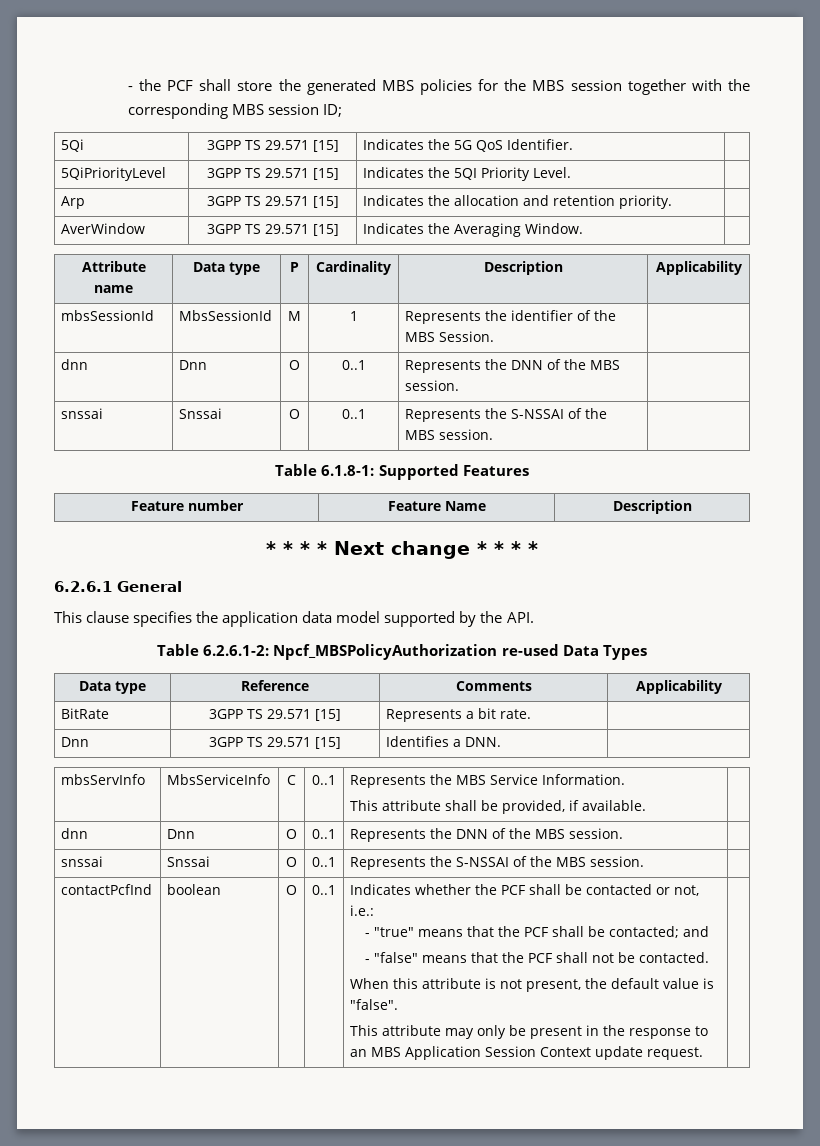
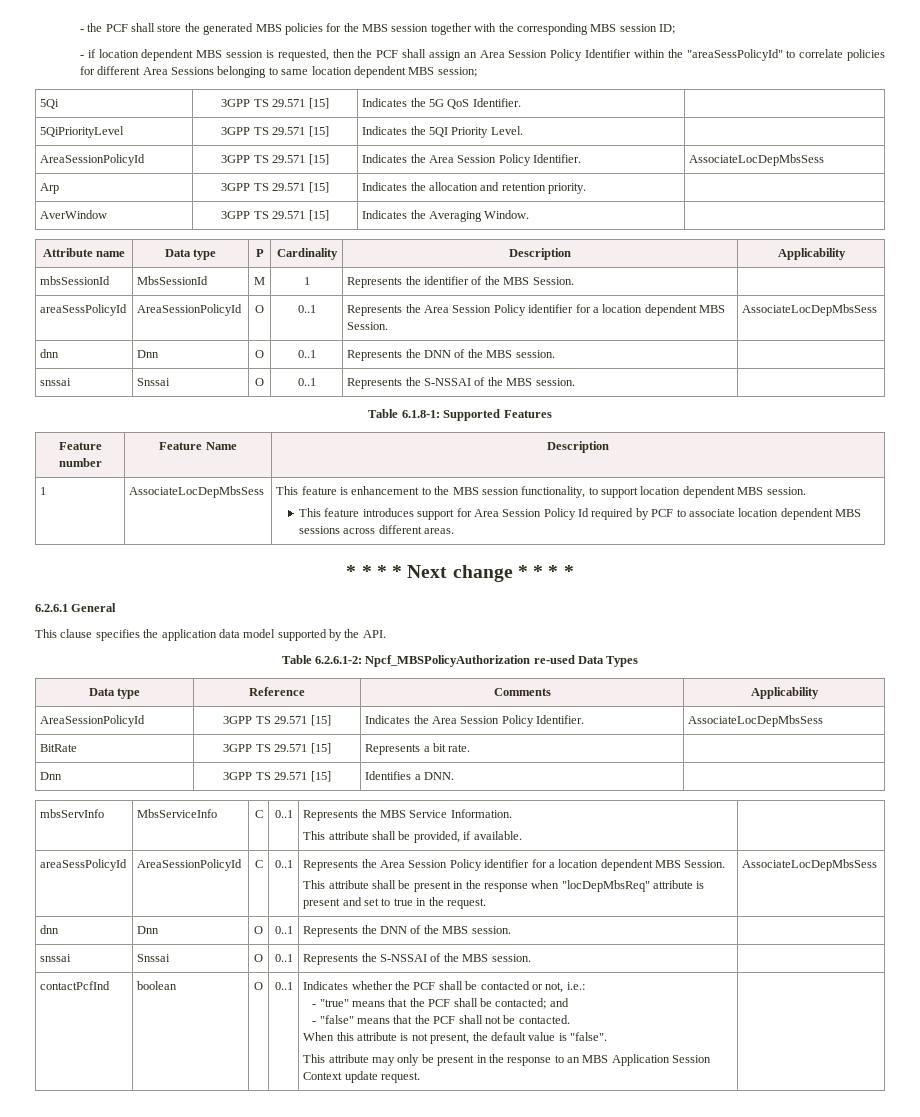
(342, 110) none -> [79,49,886,61] [79,66,477,78] // - if location dependent MBS session is requested, then the PCF shall assign an Area Session Policy Identifier within the "areaSessPolicyId" to correlate policies for different Area Sessions belonging to same location dependent MBS session;
(572, 172) none -> [40,154,146,166] [221,154,329,165] [362,154,582,166] [689,154,825,166] // AreaSessionPolicyId | 3GPP TS 29.571 [15] | Indicates the Area Session Policy Identifier. | AssociateLocDepMbsSess
(495, 336) none -> [40,304,128,316] [137,304,243,316] [255,305,264,313] [297,305,316,313] [347,304,726,316] [347,322,389,330] [742,304,878,316] // areaSessPolicyId | AreaSessionPolicyId | O | 0..1 | Represents the Area Session Policy identifier for a location dependent MBS Session. | AssociateLocDepMbsSess
(692, 507) none -> [40,487,47,495] [129,486,265,498] [276,486,806,498] [299,508,862,520] [299,525,455,534] // 1 | AssociateLocDepMbsSess | This feature is enhancement to the MBS session functionality, to support location dependent MBS session. // This feature introduces support for Area Session Policy Id required by PCF to associate location dependent MBS sessions across different areas.
(722, 687) none -> [40,715,146,727] [223,715,331,726] [365,715,585,727] [688,715,824,727] // AreaSessionPolicyId | 3GPP TS 29.571 [15] | Indicates the Area Session Policy Identifier. | AssociateLocDepMbsSess
(647, 805) none -> [40,859,128,871] [137,859,243,871] [254,860,263,868] [274,860,293,868] [303,859,726,871] [303,880,705,892] [303,897,486,909] [742,859,878,871] // areaSessPolicyId | AreaSessionPolicyId | C | 0..1 | Represents the Area Session Policy identifier for a location dependent MBS Session. // This attribute shall be present in the response when "locDepMbsReq" attribute is present and set to true in the request. | AssociateLocDepMbsSess

